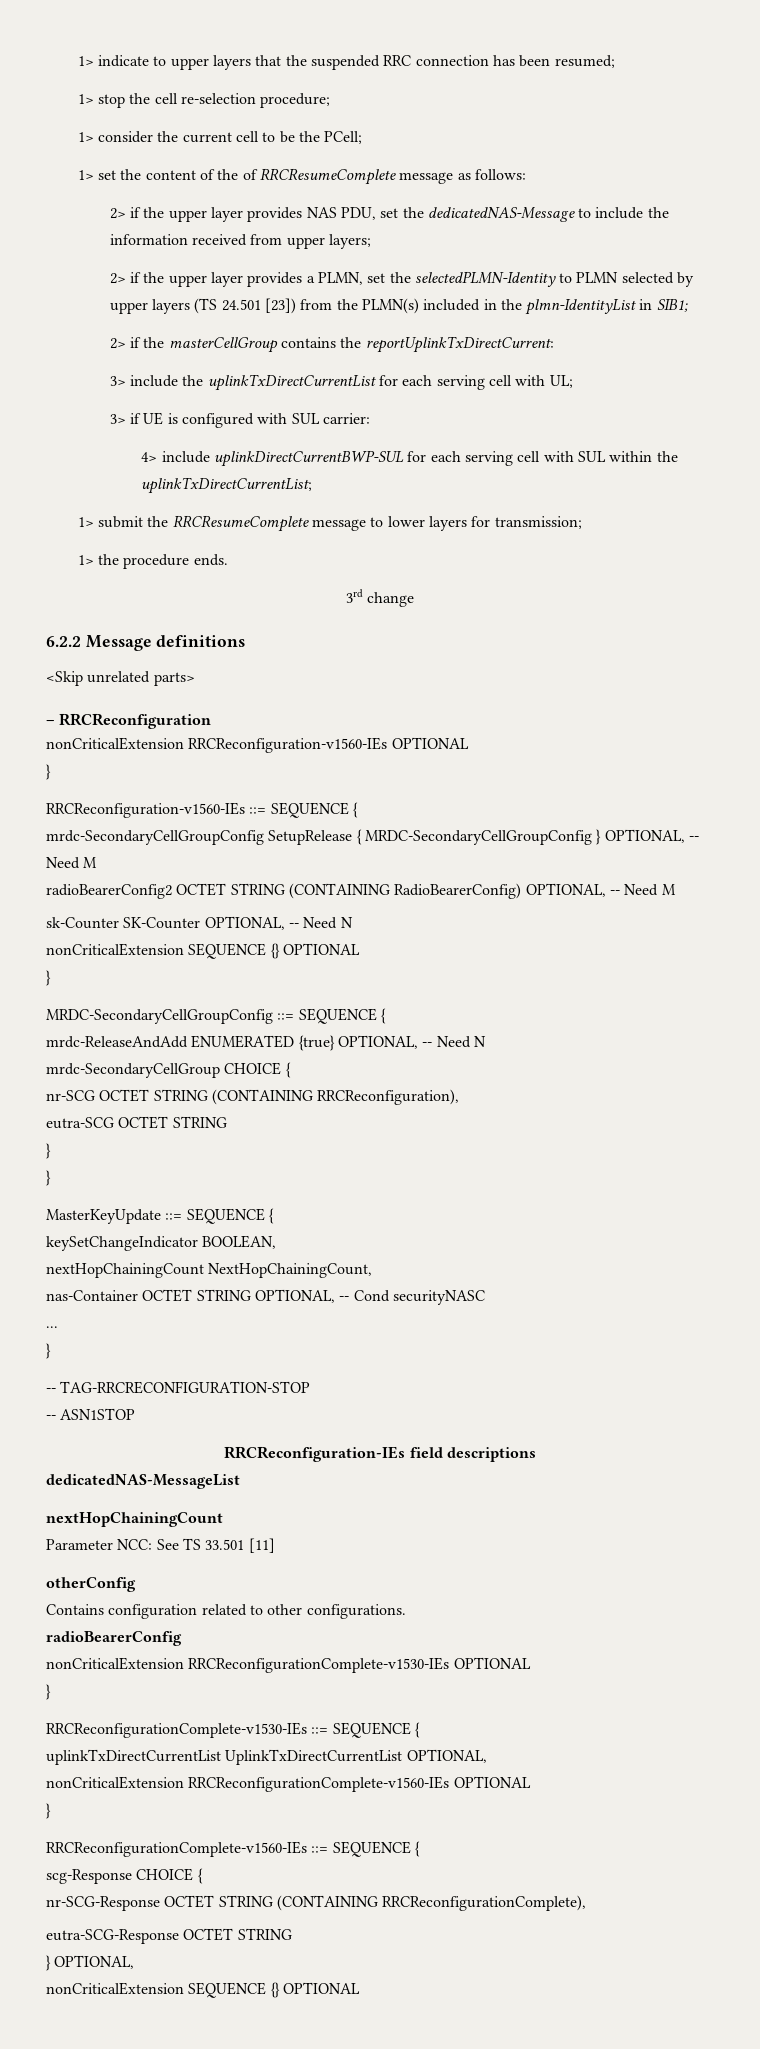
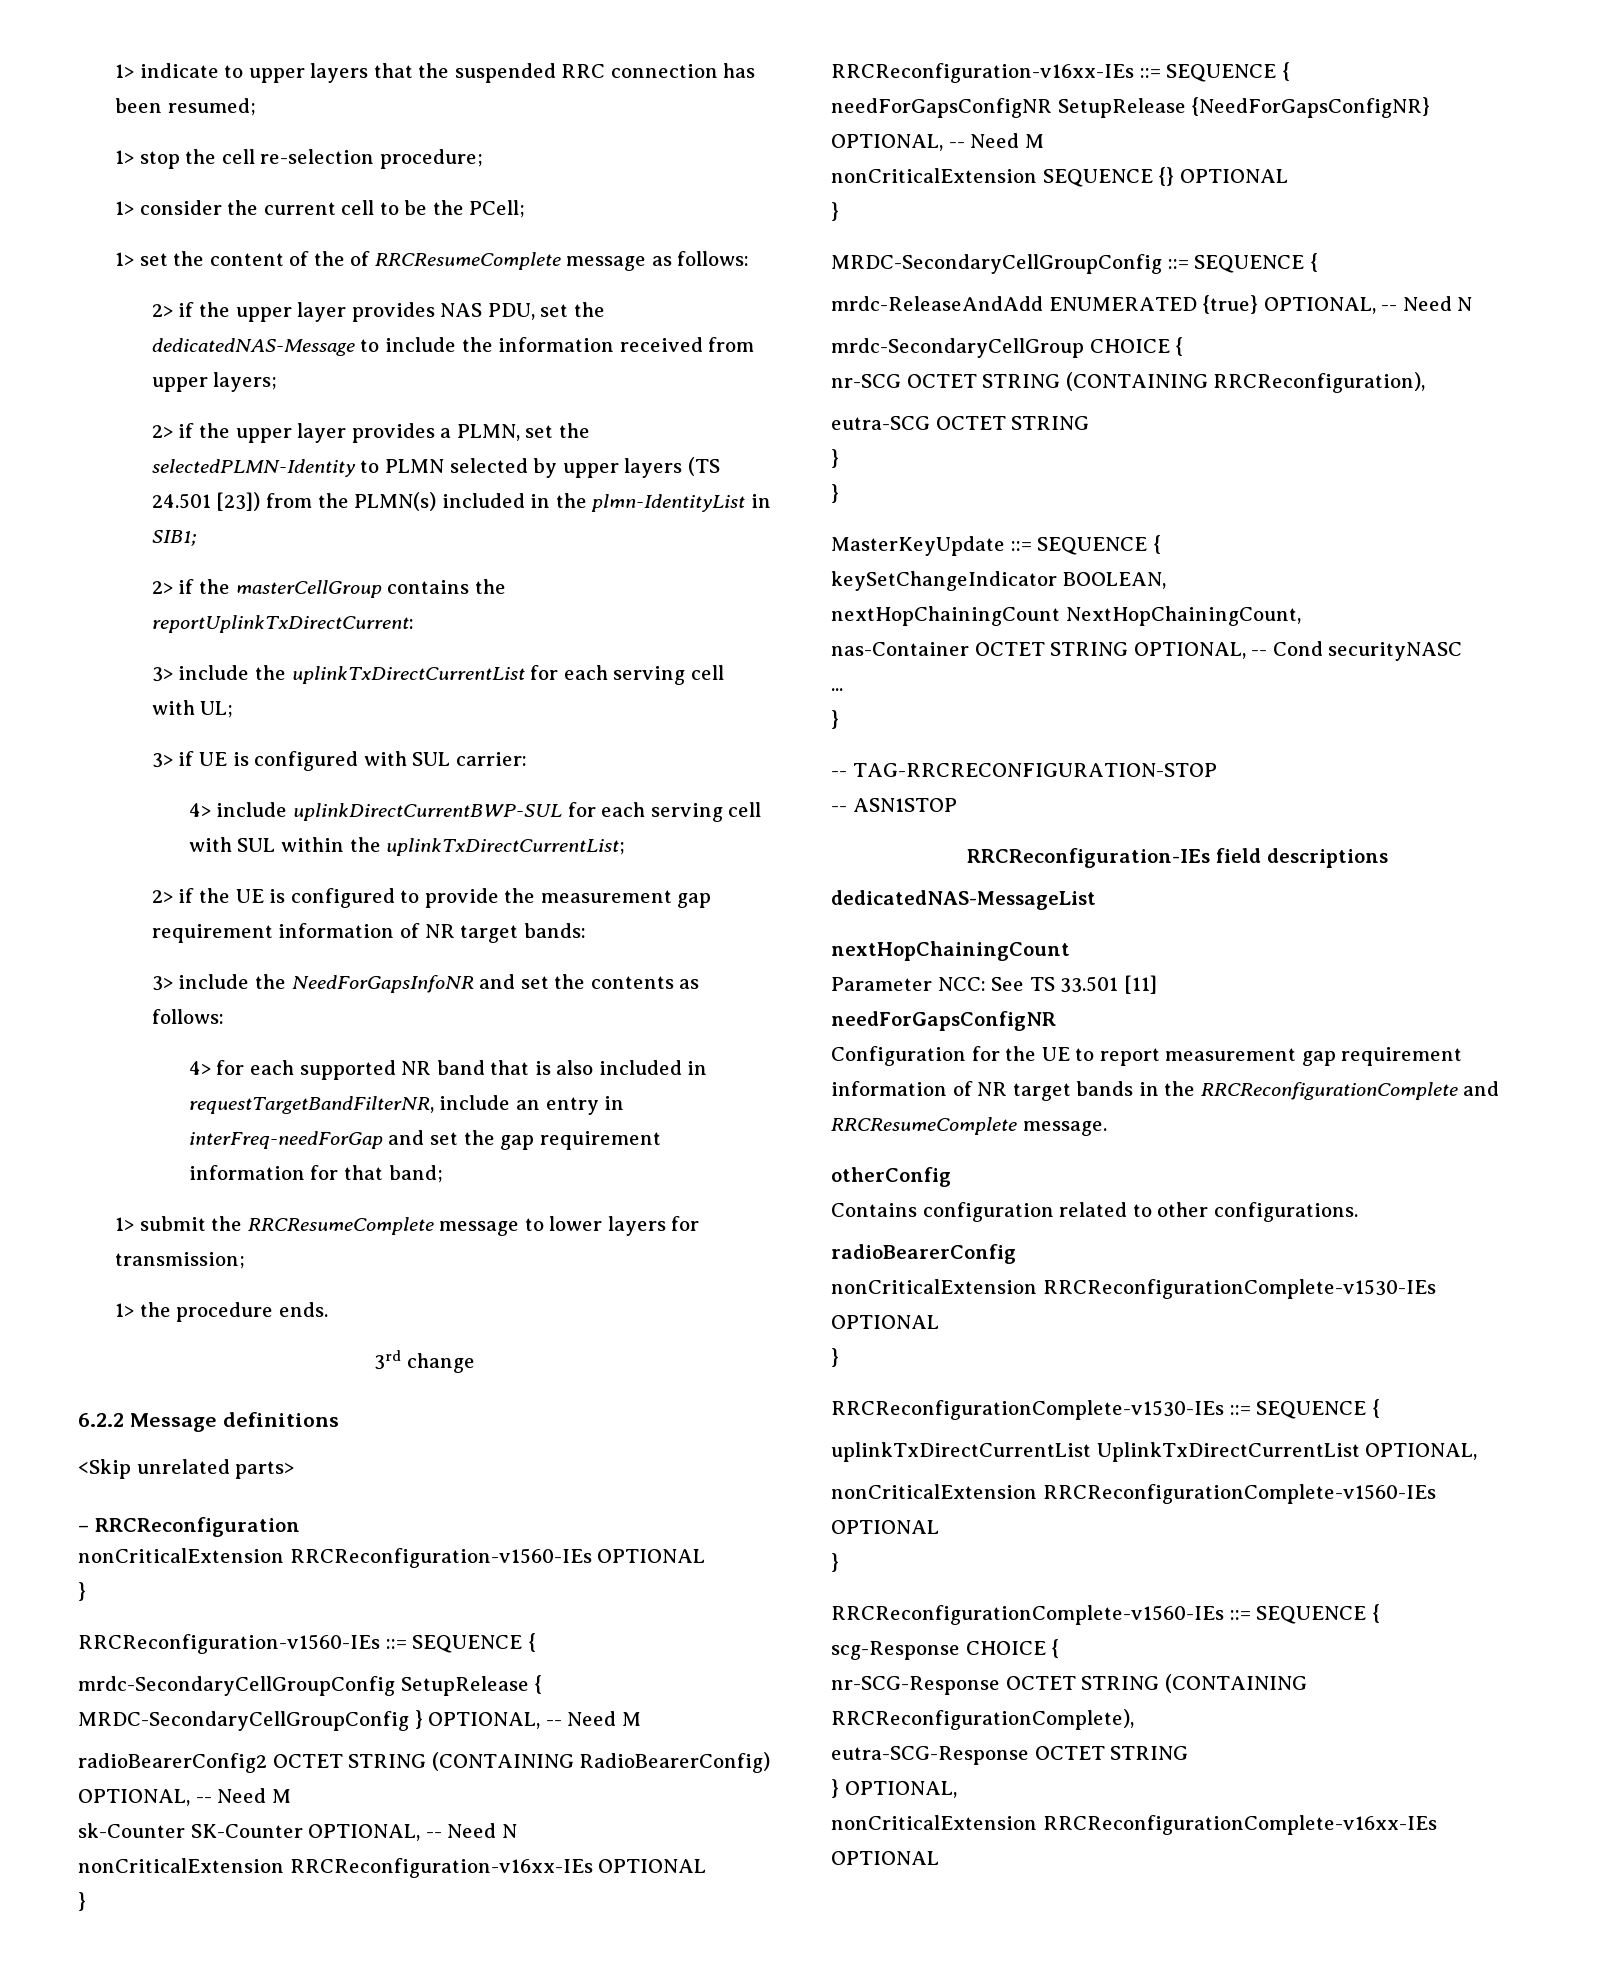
(313, 485) none -> [151,888,712,908] [151,923,586,943] [151,974,700,993] [151,1009,224,1024] [188,1060,708,1080] [188,1095,625,1115] [188,1130,661,1150] [188,1165,443,1183] // 2> if the UE is configured to provide the measurement gap requirement information of NR target bands: // 3> include the NeedForGapsInfoNR and set the contents as follows: // 4> for each supported NR band that is also included in requestTargetBandFilterNR, include an entry in interFreq-needForGap and set the gap requirement information for that band;
(353, 922) none -> [78,1858,707,1878] [78,1892,86,1911] [831,62,1290,83] [831,97,1431,118] [831,133,1044,151] // nonCriticalExtension RRCReconfiguration-v16xx-IEs OPTIONAL // } // RRCReconfiguration-v16xx-IEs ::= SEQUENCE { // needForGapsConfigNR SetupRelease {NeedForGapsConfigNR} OPTIONAL, -- Need M
(275, 1545) none -> [831,1011,1056,1031] [831,1046,1463,1066] [831,1081,1500,1101] [831,1117,1107,1136] // needForGapsConfigNR // Configuration for the UE to report measurement gap requirement information of NR target bands in the RRCReconfigurationComplete and RRCResumeComplete message.
[188,1982,280,1998] SEQUENCE {} -> [1042,1815,1437,1835] RRCReconfigurationComplete-v16xx-IEs

